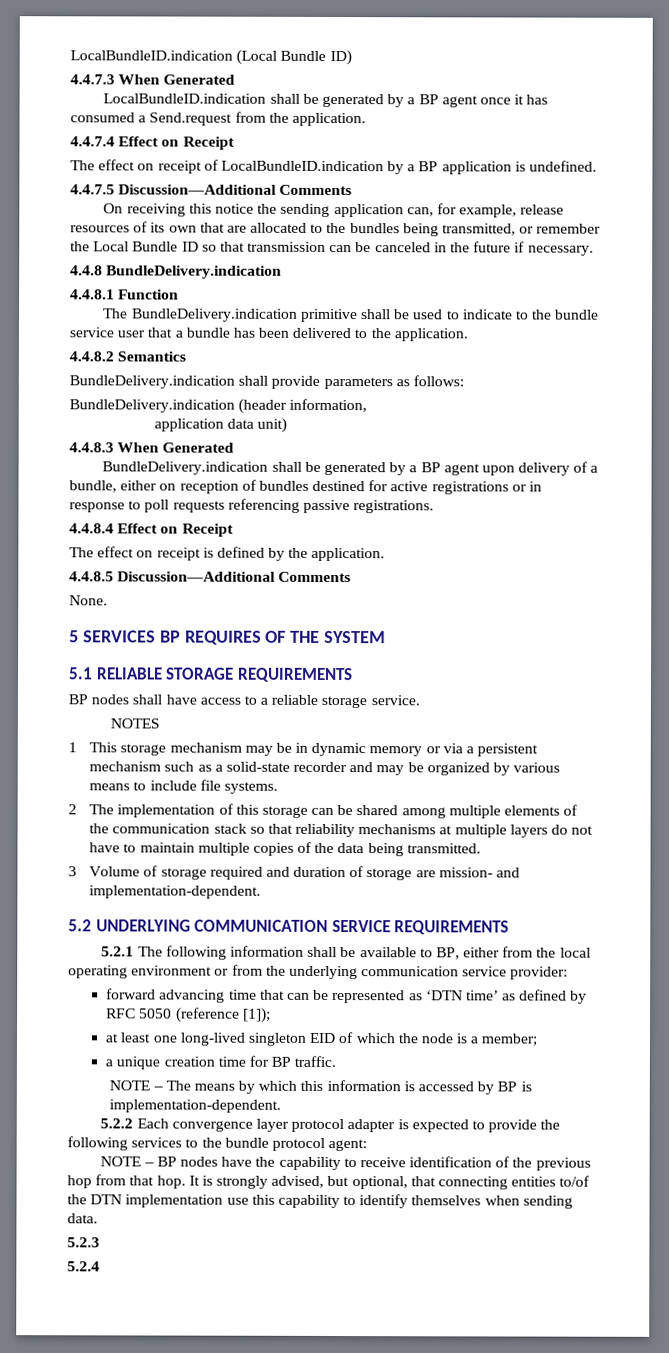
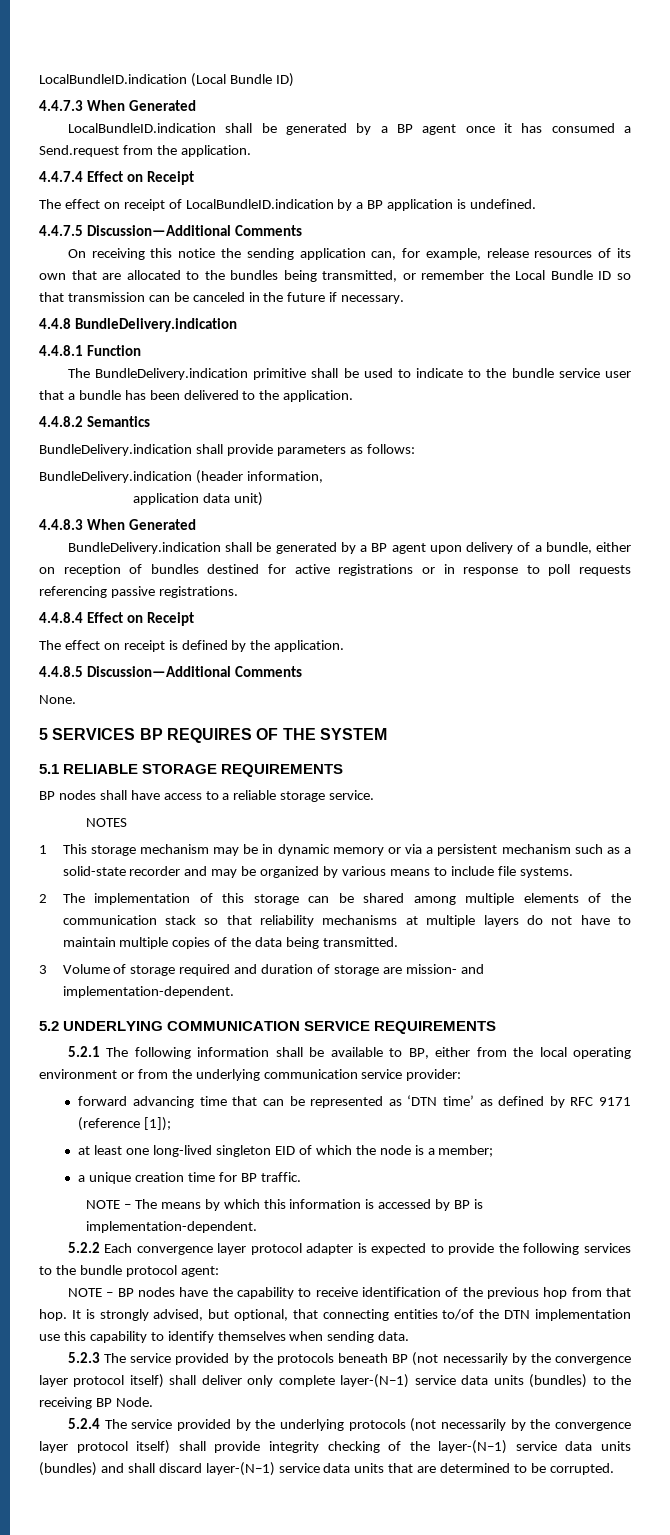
[139,1008,173,1019] 5050 -> [599,1097,632,1106] 9171
[67,1261,100,1272] // 5.2.4 -> [104,1352,631,1366] [39,1374,631,1388] [39,1397,153,1409] [67,1418,631,1432] [39,1440,631,1454] [39,1462,614,1476] The service provided by the protocols beneath BP (not necessarily by the convergence layer protocol itself) shall deliver only complete layer-(N−1) service data units (bundles) to the receiving BP Node. // 5.2.4 The service provided by the underlying protocols (not necessarily by the convergence layer protocol itself) shall provide integrity checking of the layer-(N−1) service data units (bundles) and shall discard layer-(N−1) service data units that are determined to be corrupted.

